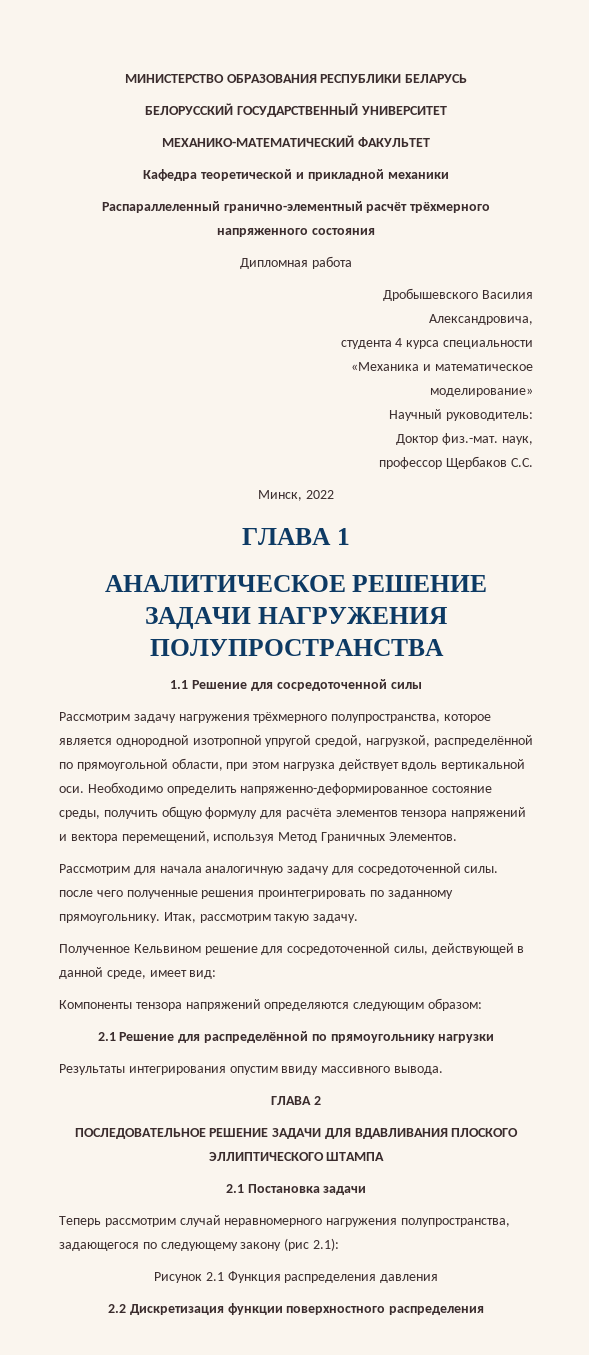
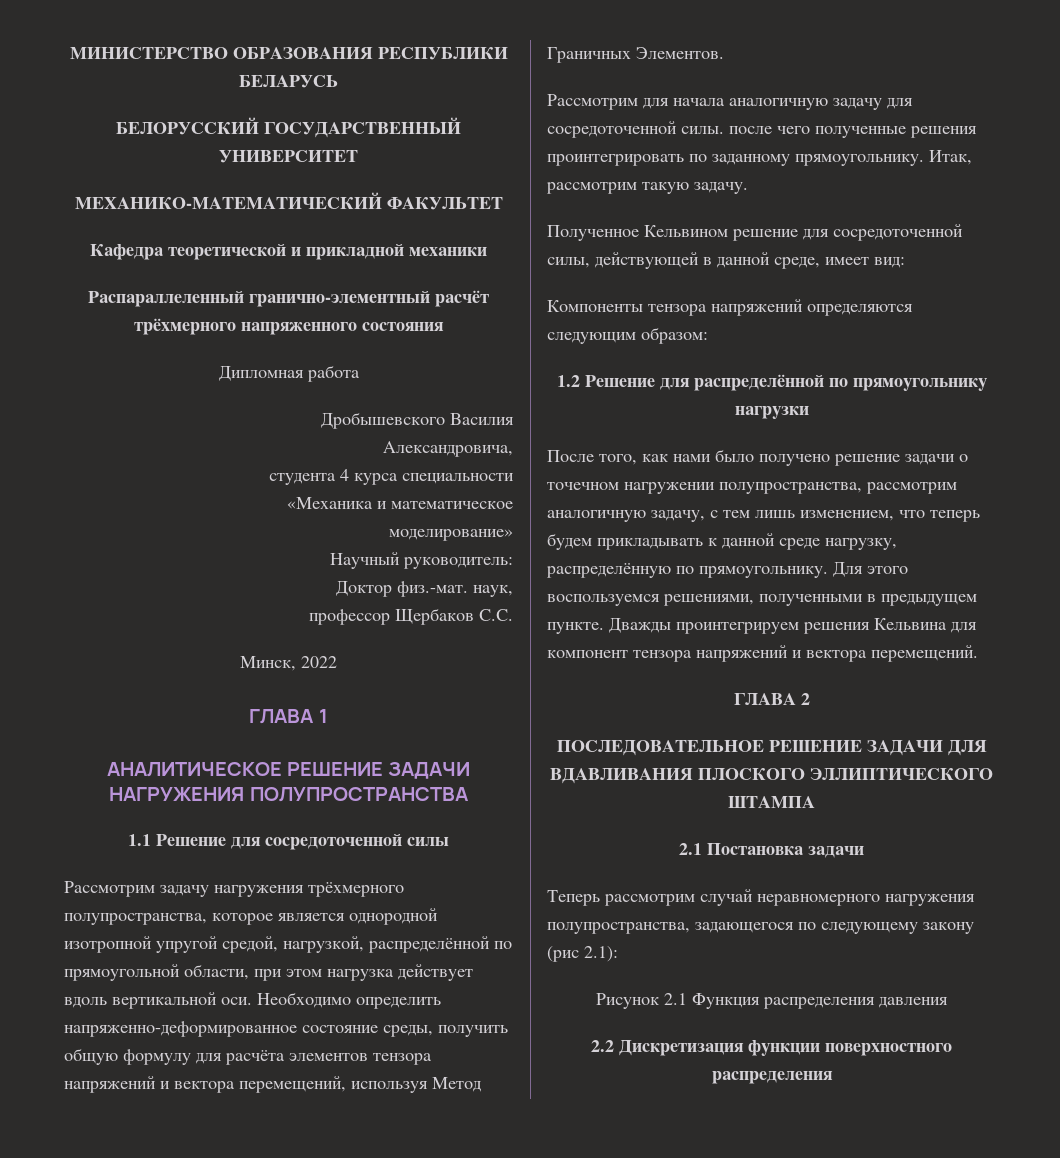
[97,1032,116,1041] 2.1 -> [556,375,580,387] 1.2
[59,1064,443,1075] Результаты интегрирования опустим ввиду массивного вывода. -> [547,449,968,466] [547,482,957,494] [547,510,980,522] [547,533,897,550] [546,562,908,578] [547,594,977,606] [547,618,977,634] [547,645,978,662] После того, как нами было получено решение задачи о точечном нагружении полупространства, рассмотрим аналогичную задачу, с тем лишь изменением, что теперь будем прикладывать к данной среде нагрузку, распределённую по прямоугольнику. Для этого воспользуемся решениями, полученными в предыдущем пункте. Дважды проинтегрируем решения Кельвина для компонент тензора напряжений и вектора перемещений.

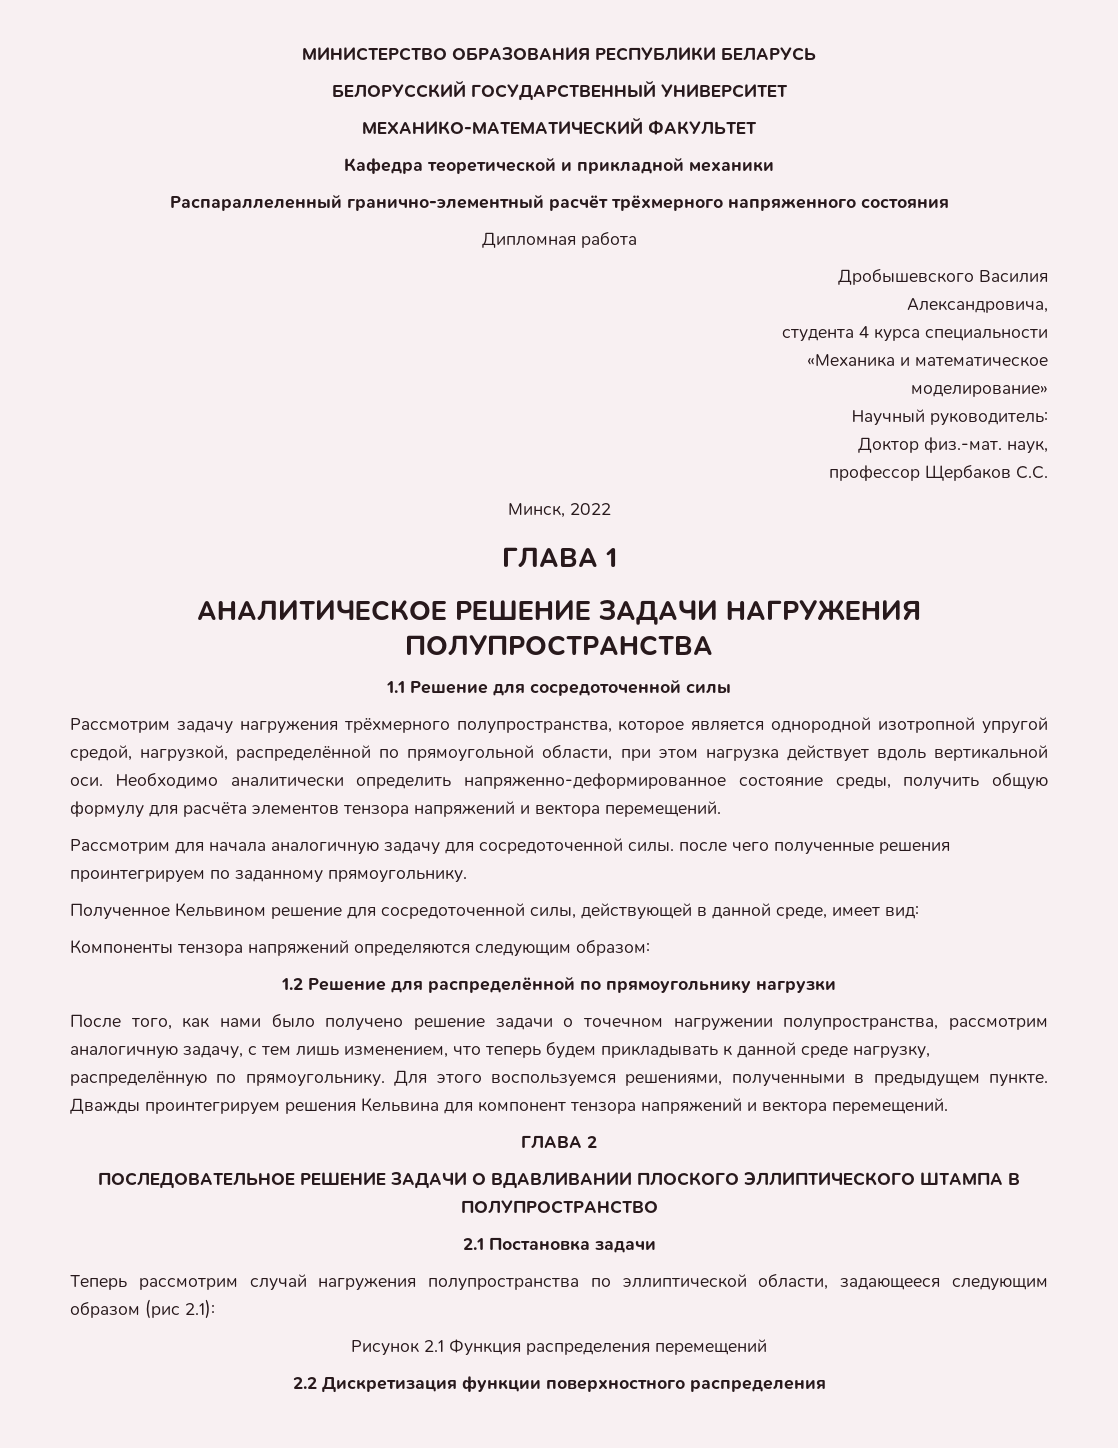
(351, 1000) none -> [230,776,344,787] аналитически
[239,1076,481,1093] [547,47,724,63] перемещений, используя Метод Граничных Элементов. -> [605,801,721,817] перемещений.
[547,154,684,166] проинтегрировать -> [70,870,205,883] проинтегрируем
[929,150,972,165] [546,182,748,194] Итак, рассмотрим такую задачу. -> (467, 876) none
[947,740,987,756] [550,768,693,784] ДЛЯ ВДАВЛИВАНИЯ -> [472,1172,632,1189] О ВДАВЛИВАНИИ
(815, 802) none -> [1008,1173,1020,1185] [460,1200,658,1214] В ПОЛУПРОСТРАНСТВО
[757,894,975,906] [547,922,974,934] неравномерного нагружения полупространства, задающегося по следующему закону -> [318,1273,1049,1291] [70,1301,140,1318] нагружения полупространства по эллиптической области, задающееся следующим образом
[879,997,948,1008] давления -> [655,1339,767,1355] перемещений

